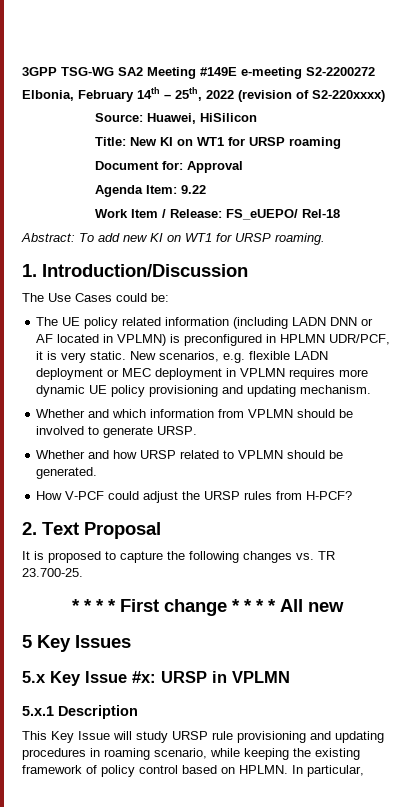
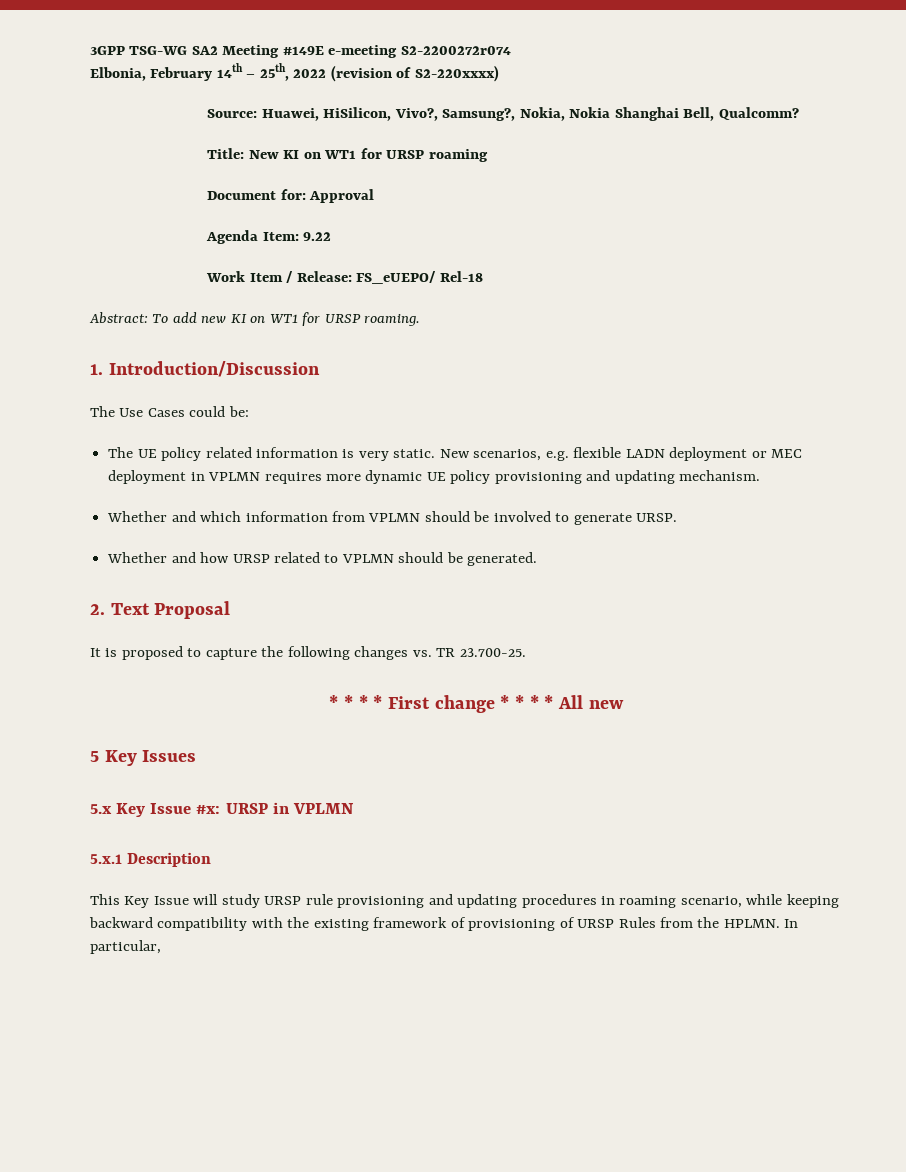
[306,67,375,76] S2-2200272 -> [400,46,511,55] S2-2200272r074
[200,113,258,122] HiSilicon -> [323,107,799,121] HiSilicon, Vivo?, Samsung?, Nokia, Nokia Shanghai Bell, Qualcomm?
[233,317,374,329] [36,334,391,346] [36,351,44,360] (including LADN DNN or AF located in VPLMN) is preconfigured in HPLMN UDR/PCF, it -> (338, 452) none
[36,491,353,503] // How V-PCF could adjust the URSP rules from H-PCF? -> (538, 559) none
(289, 754) none -> [89,917,283,931] backward compatibility with
[101,765,235,777] policy control based on -> [468,917,720,931] provisioning of URSP Rules from the

